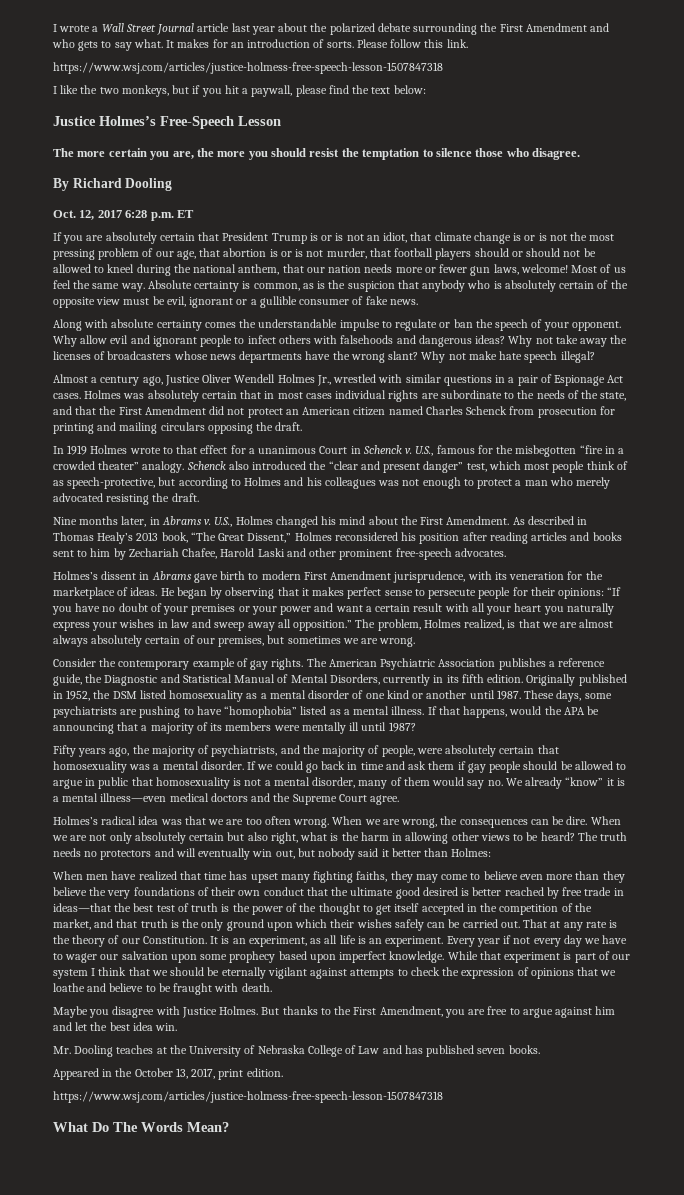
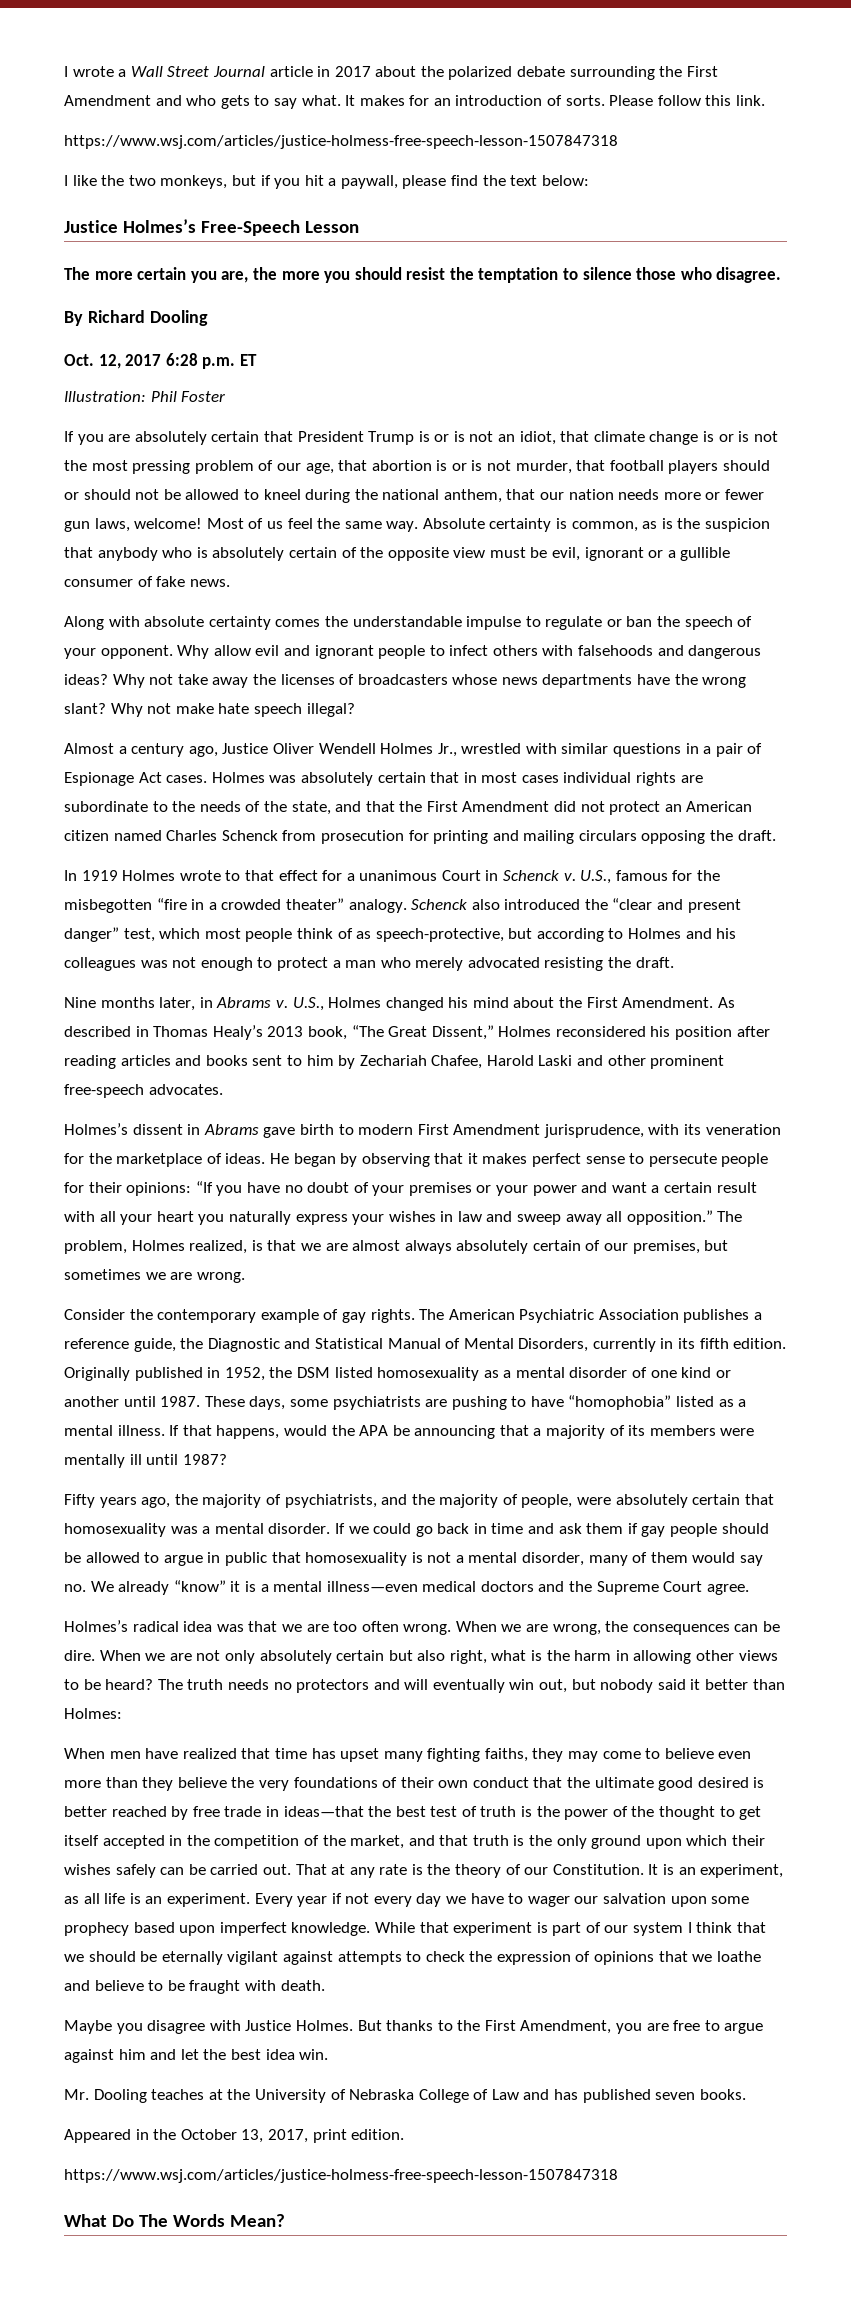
[231,23,275,35] last year -> [317,66,371,77] in 2017
(194, 214) none -> [64,391,226,402] // Illustration: Phil Foster

